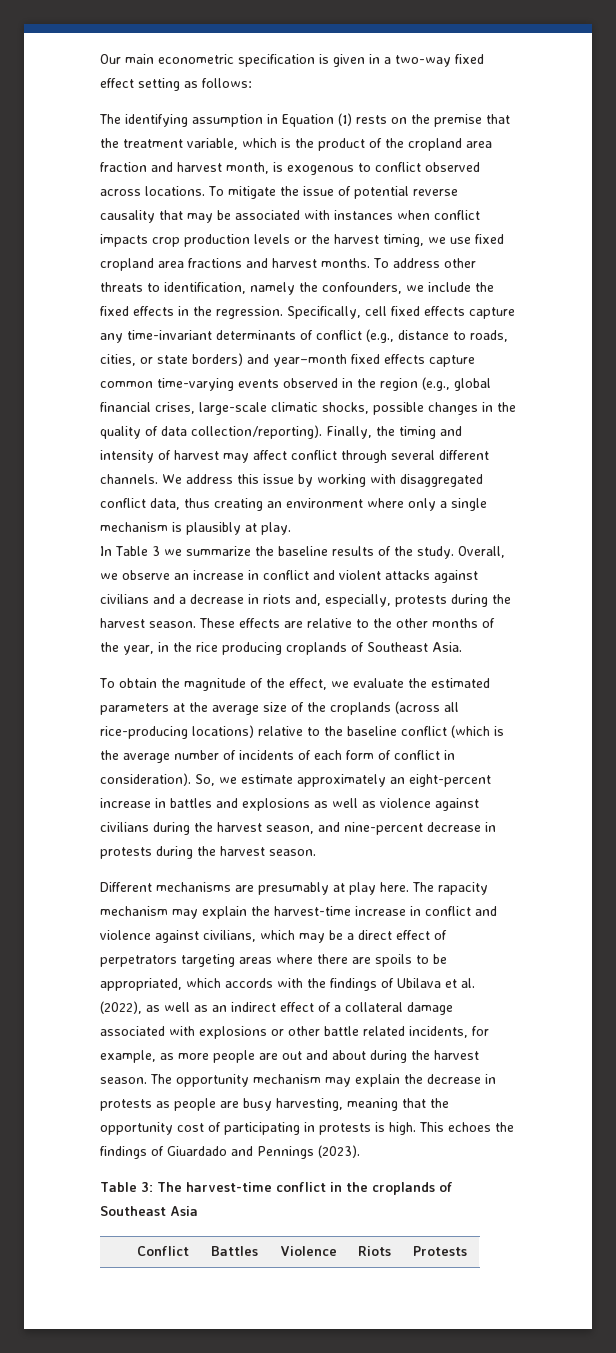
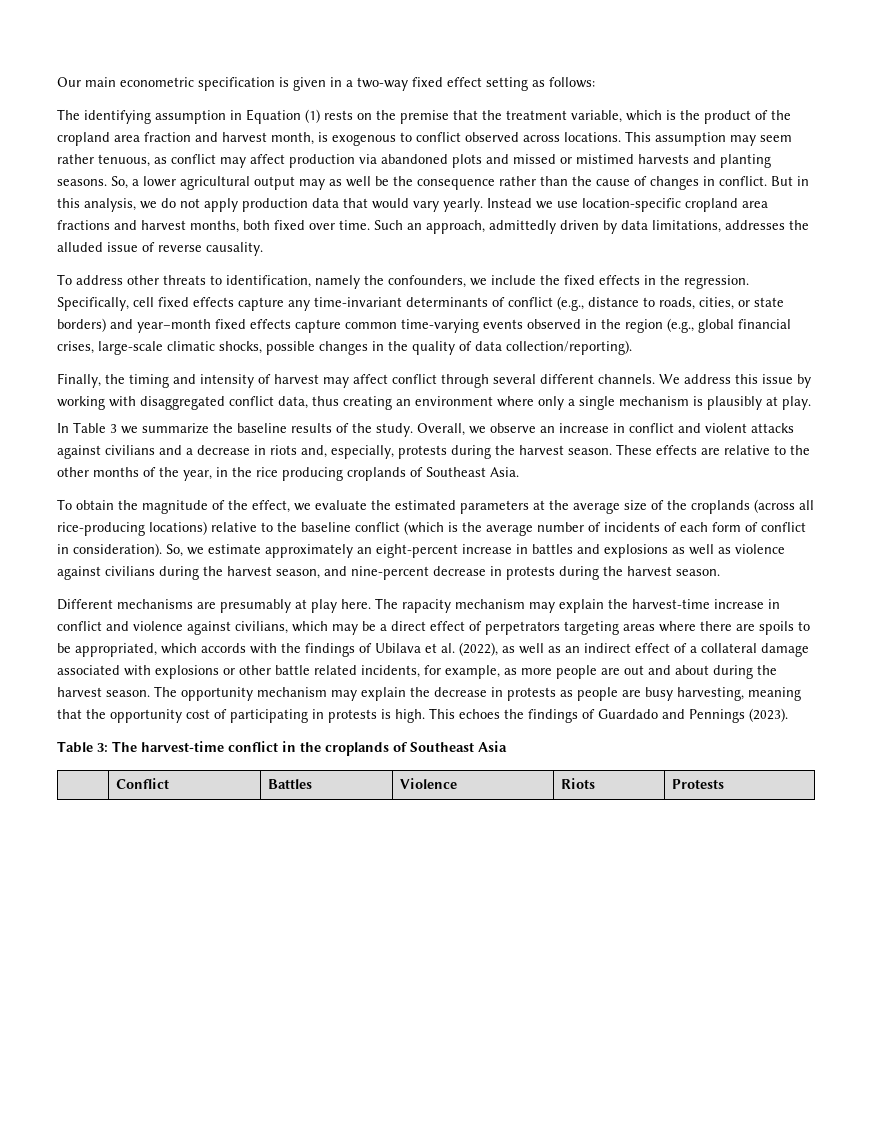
[208,186,458,199] [100,210,480,223] [100,234,424,247] To mitigate the issue of potential reverse causality that may be associated with instances when conflict impacts crop production levels or the harvest timing, -> [625,131,792,146] [57,154,771,168] [57,176,809,190] [57,198,532,212] This assumption may seem rather tenuous, as conflict may affect production via abandoned plots and missed or mistimed harvests and planting seasons. So, a lower agricultural output may as well be the consequence rather than the cause of changes in conflict. But in this analysis, we do not apply production data that would vary yearly. Instead
[475,234,504,244] fixed -> [582,198,681,212] location-specific
[321,258,370,268] months. -> [190,220,809,234] [57,242,263,256] months, both fixed over time. Such an approach, admittedly driven by data limitations, addresses the alluded issue of reverse causality. //
(322, 432) none -> (632, 347) //
[167,1146,227,1156] Giuardado -> [598,709,658,719] Guardado

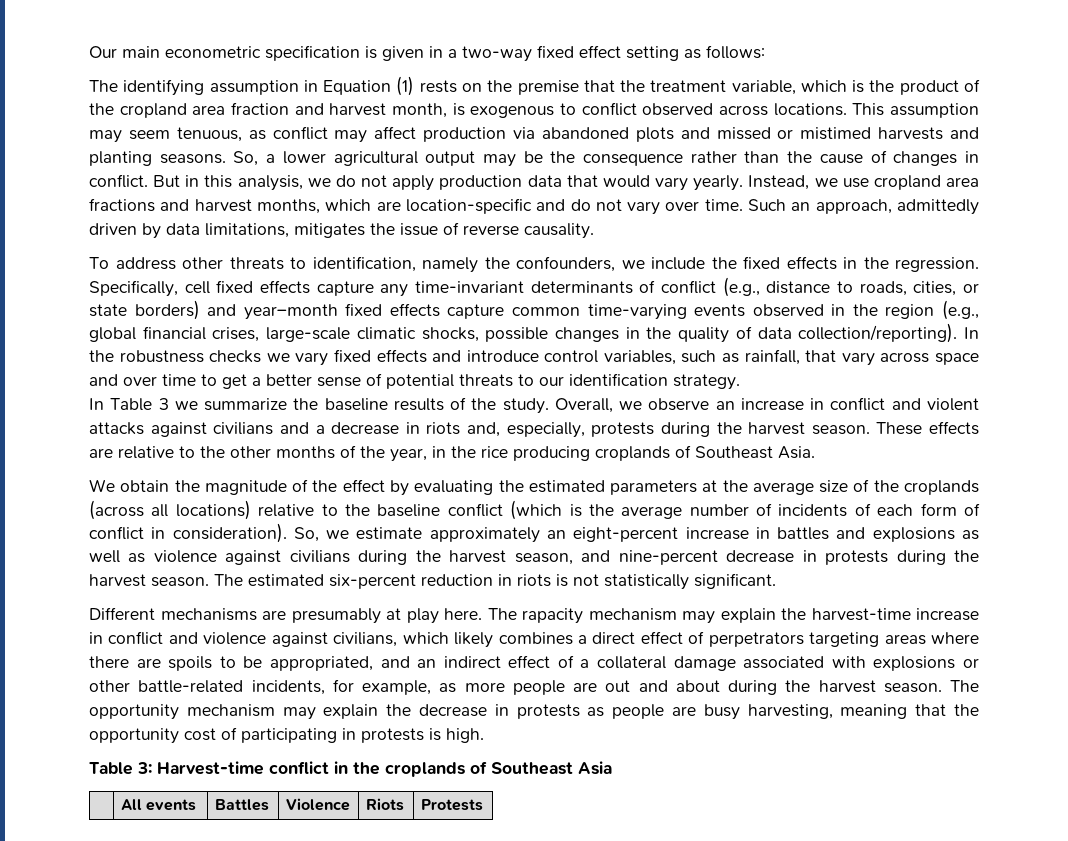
[57,154,94,164] rather -> (170, 135) none
[329,176,371,187] as well -> (516, 160) none
[487,198,532,208] Instead -> [748,175,810,190] Instead,
[582,198,681,212] location-specific -> (869, 183) none
[243,220,305,230] both fixed -> [325,198,661,215] which are location-specific and do not vary
[725,220,809,230] [57,242,103,252] addresses the alluded -> [294,223,395,238] mitigates the
[57,373,811,388] [57,396,811,410] // Finally, the timing and intensity of harvest may affect conflict through several different channels. We address this issue by working with disaggregated conflict data, thus creating an environment where only a single mechanism is plausibly at play. -> [963,327,979,339] [89,349,980,366] [89,373,740,390] In the robustness checks we vary fixed effects and introduce control variables, such as rainfall, that vary across space and over time to get a better sense of potential threats to our identification strategy.
[57,499,72,510] To -> [89,479,115,492] We
[252,500,367,513] effect, we evaluate -> [342,479,494,496] effect by evaluating
[57,522,145,536] rice-producing -> (169, 510) none
(720, 572) none -> [214,573,776,590] The estimated six-percent reduction in riots is not statistically significant.
[332,621,376,635] may be -> [454,632,573,648] likely combines
[161,642,561,657] which accords with the findings of Ubilava et al. (2022), as well as -> [380,656,410,668] and
[275,665,357,675] battle related -> [138,680,244,693] battle-related
[429,708,788,723] This echoes the findings of Guardado and Pennings (2023). -> (484, 735) none
[112,741,224,752] The harvest-time -> [157,761,264,775] Harvest-time
[116,778,170,789] Conflict -> [120,799,197,811] All events

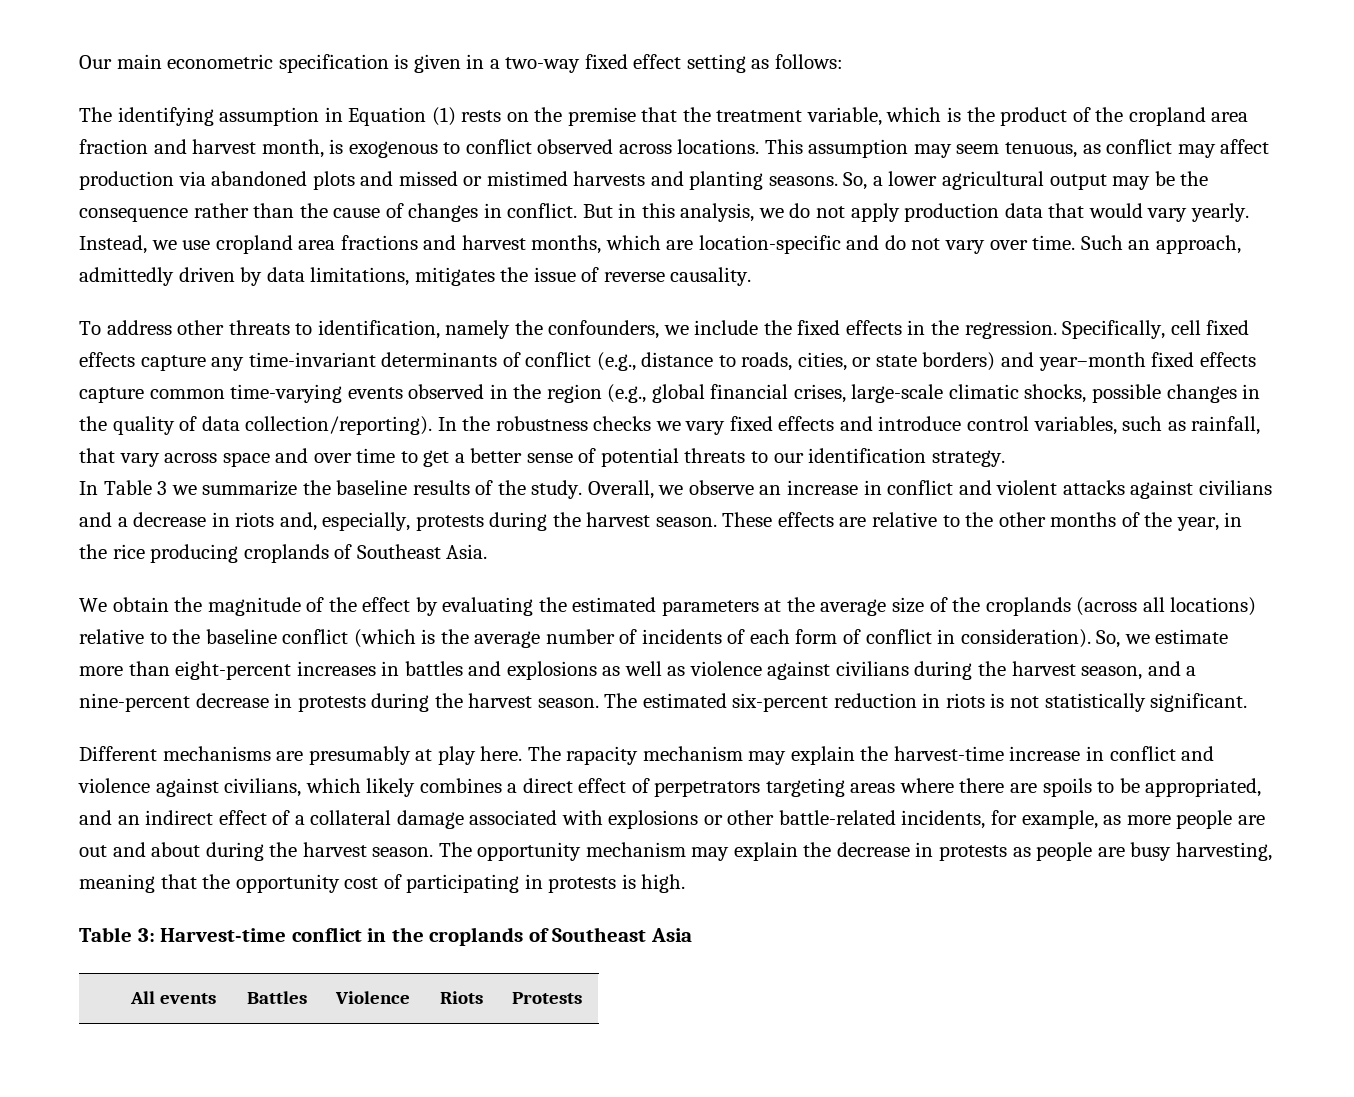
[429,527,749,543] approximately an eight-percent increase -> [79,661,376,680] more than eight-percent increases
(611, 556) none -> [1186,666,1197,676] a

